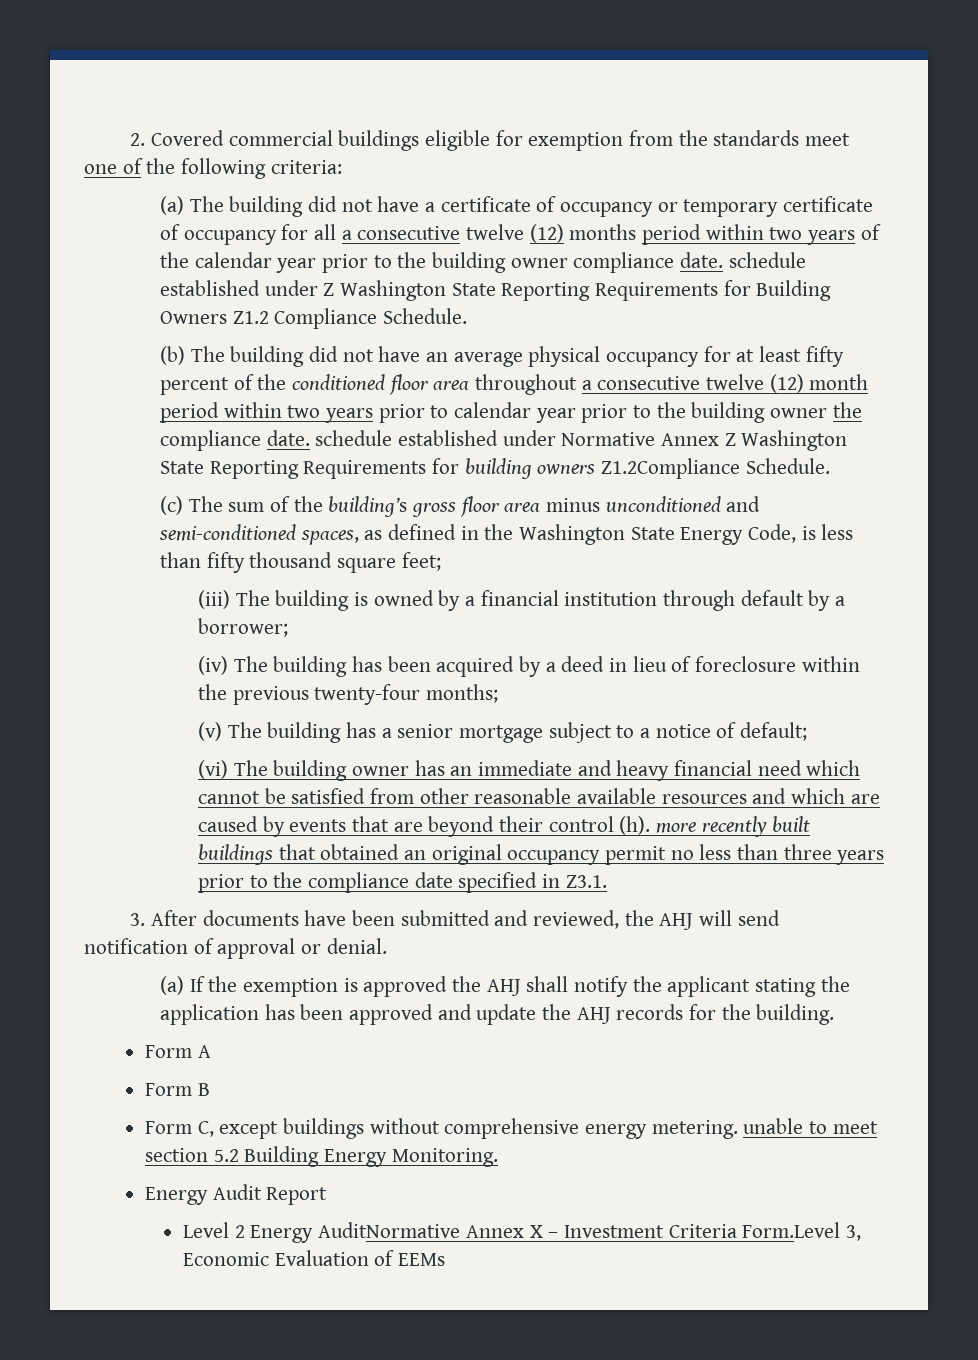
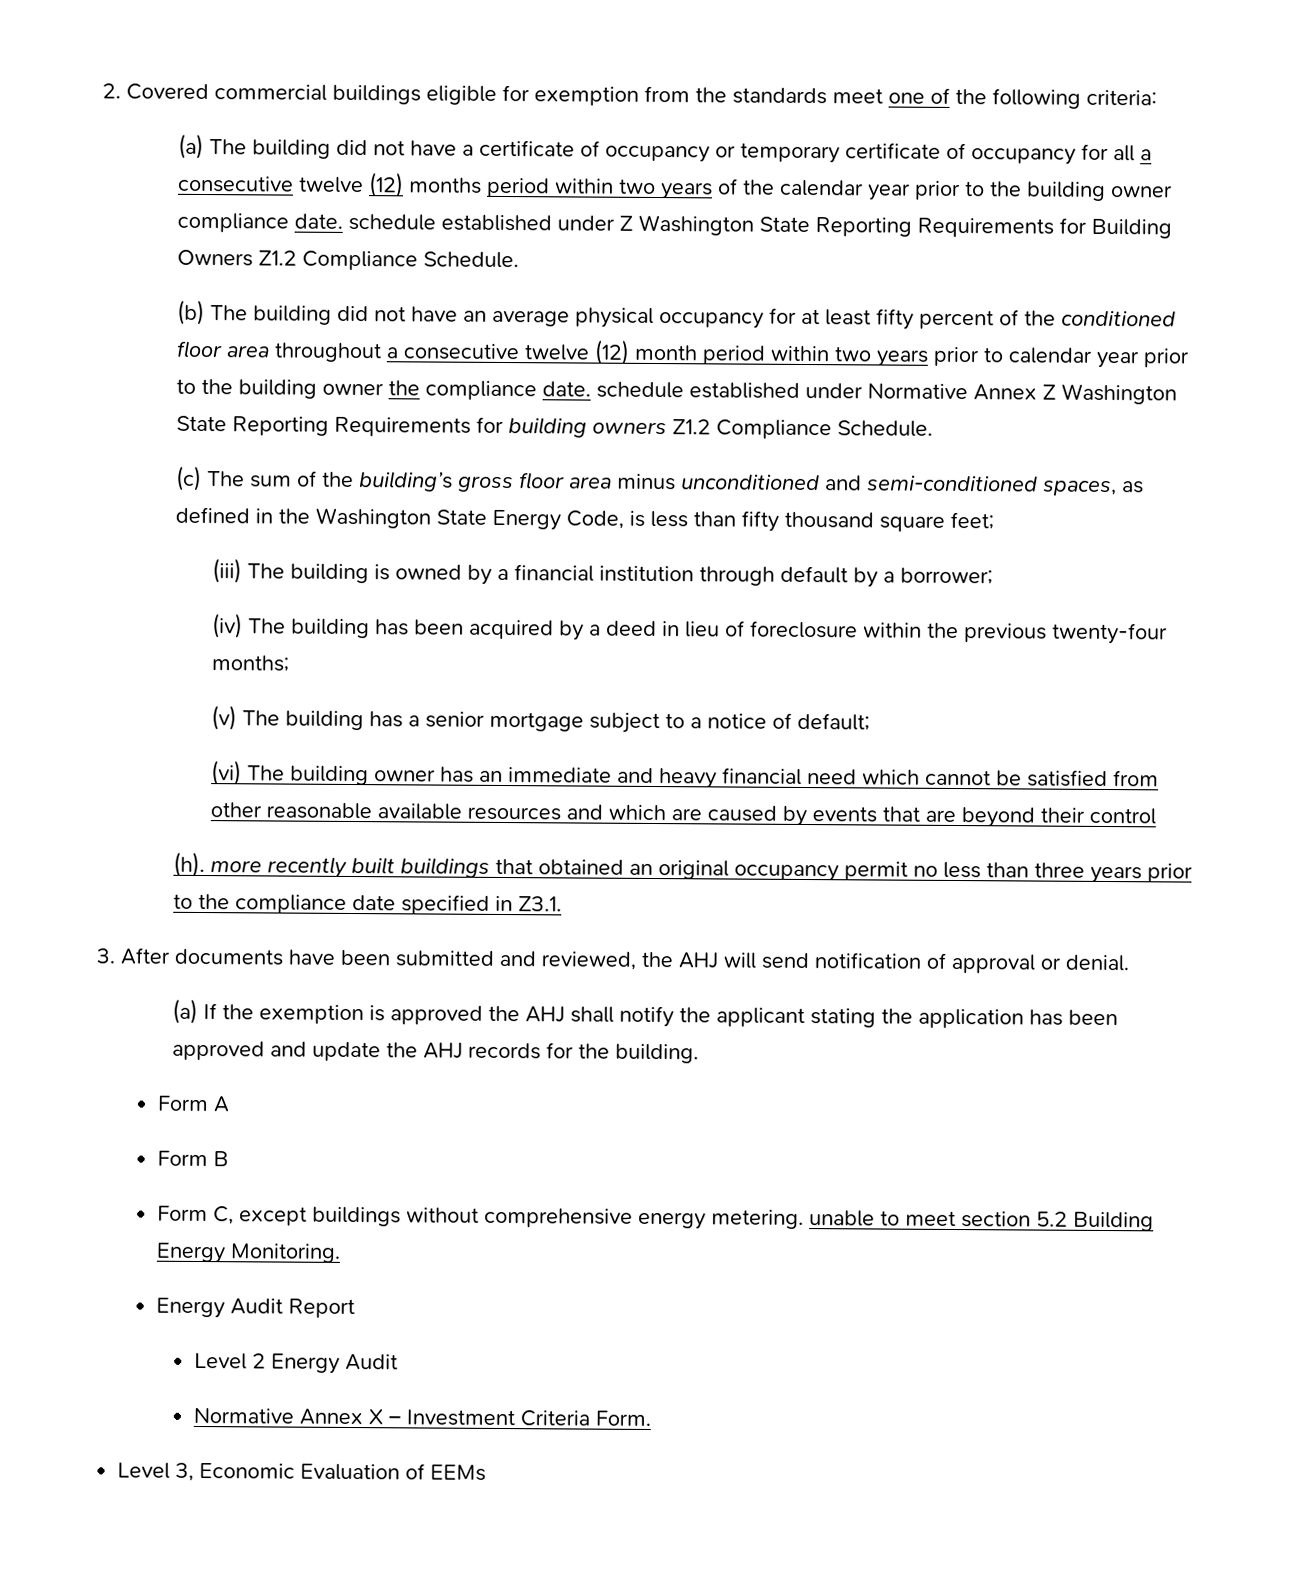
[601,458,741,479] Z1.2Compliance -> [671,419,832,440] Z1.2 Compliance
(614, 824) none -> (1157, 816) //
[318,1222,461,1238] AuditNormative -> [344,1353,398,1371] [192,1407,294,1424] Audit // Normative
[742,1222,841,1238] Form.Level -> [594,1410,651,1426] [117,1462,171,1479] Form. // Level

